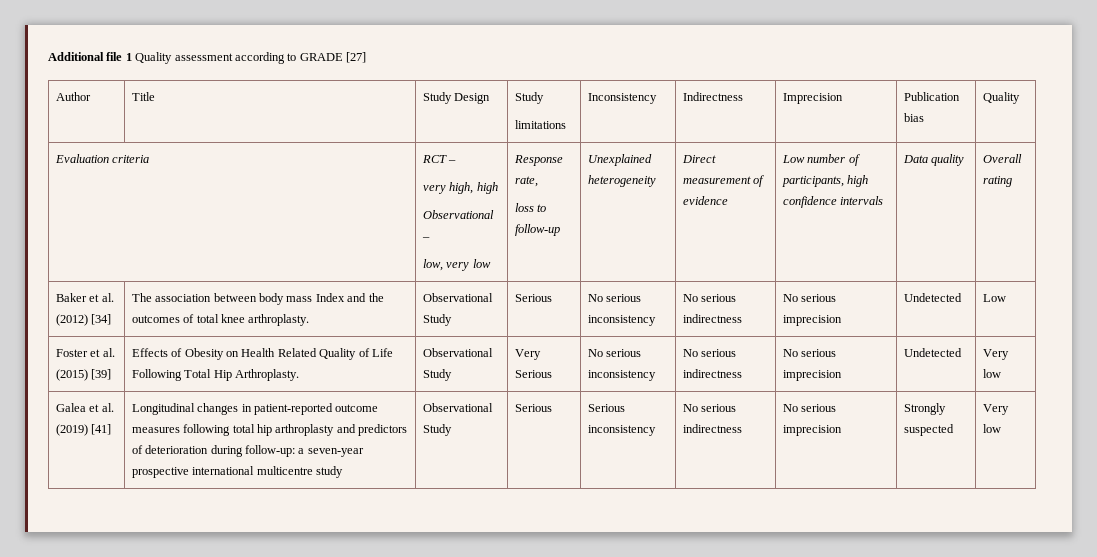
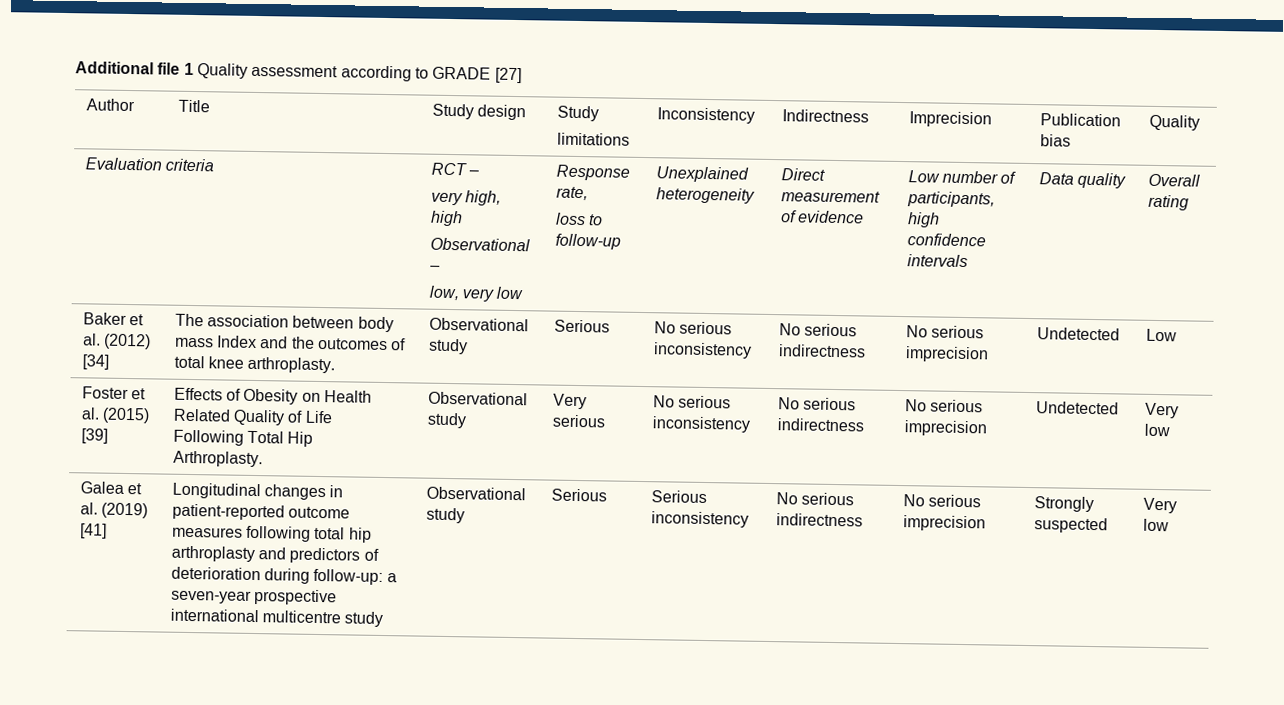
[454,93,491,104] Design -> [477,104,527,121] design
[422,314,452,326] Study -> [427,338,468,355] study
[422,369,452,381] [514,349,541,360] [514,370,552,378] Study | Very Serious -> [426,412,467,429] [552,393,587,410] [551,414,606,428] study | Very serious
[422,424,452,436] Study -> [425,507,465,524] study

